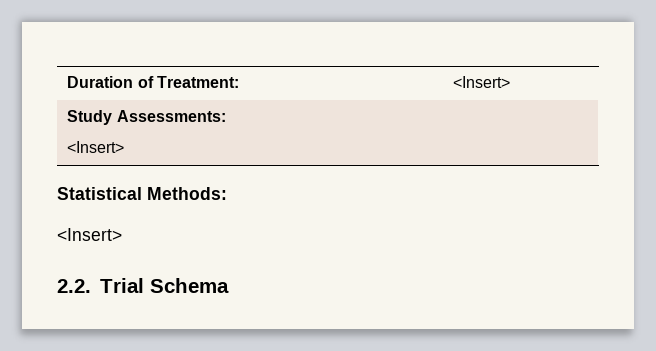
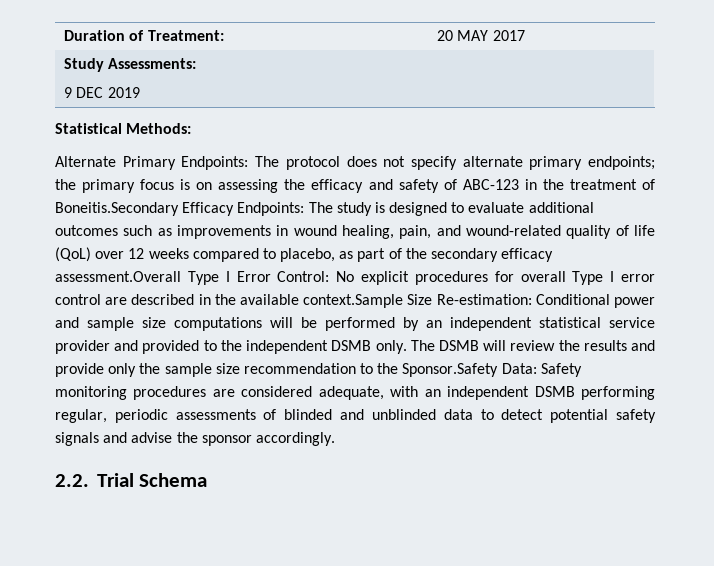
[453,76,511,88] <Insert> -> [437,30,525,41] 20 MAY 2017
[67,141,125,153] <Insert> -> [64,87,140,98] 9 DEC 2019
[57,228,122,241] <Insert> -> [55,156,655,170] [55,179,655,193] [55,202,594,216] [55,225,655,239] [55,247,554,262] [55,271,655,285] [55,294,655,308] [55,317,655,331] [55,340,655,354] [55,363,582,377] [55,386,656,400] [55,409,656,423] [55,432,335,446] Alternate Primary Endpoints: The protocol does not specify alternate primary endpoints; the primary focus is on assessing the efficacy and safety of ABC-123 in the treatment of Boneitis.Secondary Efficacy Endpoints: The study is designed to evaluate additional outcomes such as improvements in wound healing, pain, and wound-related quality of life (QoL) over 12 weeks compared to placebo, as part of the secondary efficacy assessment.Overall Type I Error Control: No explicit procedures for overall Type I error control are described in the available context.Sample Size Re-estimation: Conditional power and sample size computations will be performed by an independent statistical service provider and provided to the independent DSMB only. The DSMB will review the results and provide only the sample size recommendation to the Sponsor.Safety Data: Safety monitoring procedures are considered adequate, with an independent DSMB performing regular, periodic assessments of blinded and unblinded data to detect potential safety signals and advise the sponsor accordingly.

